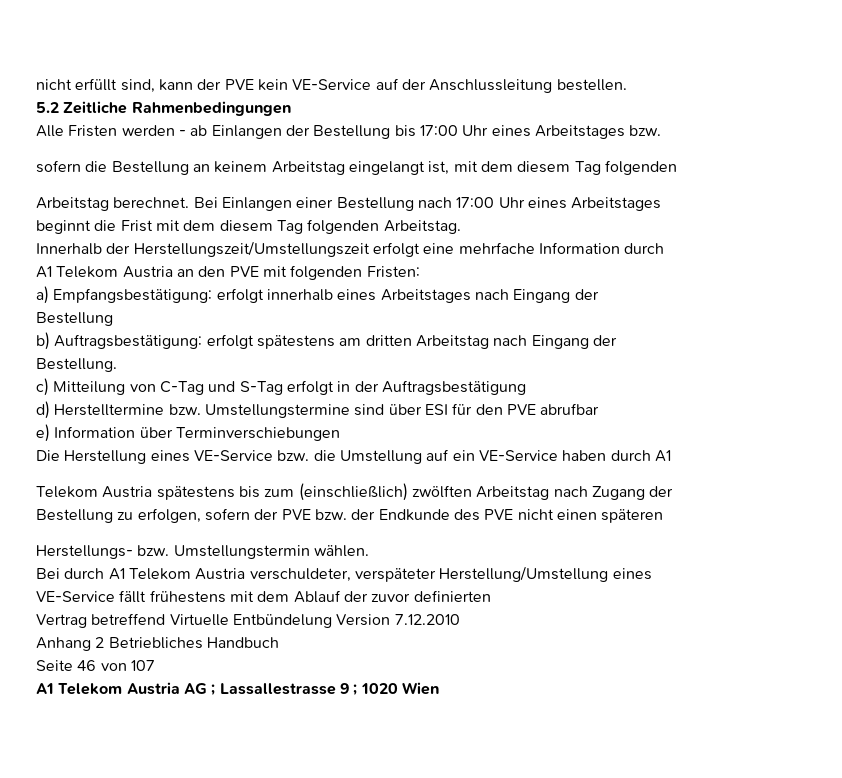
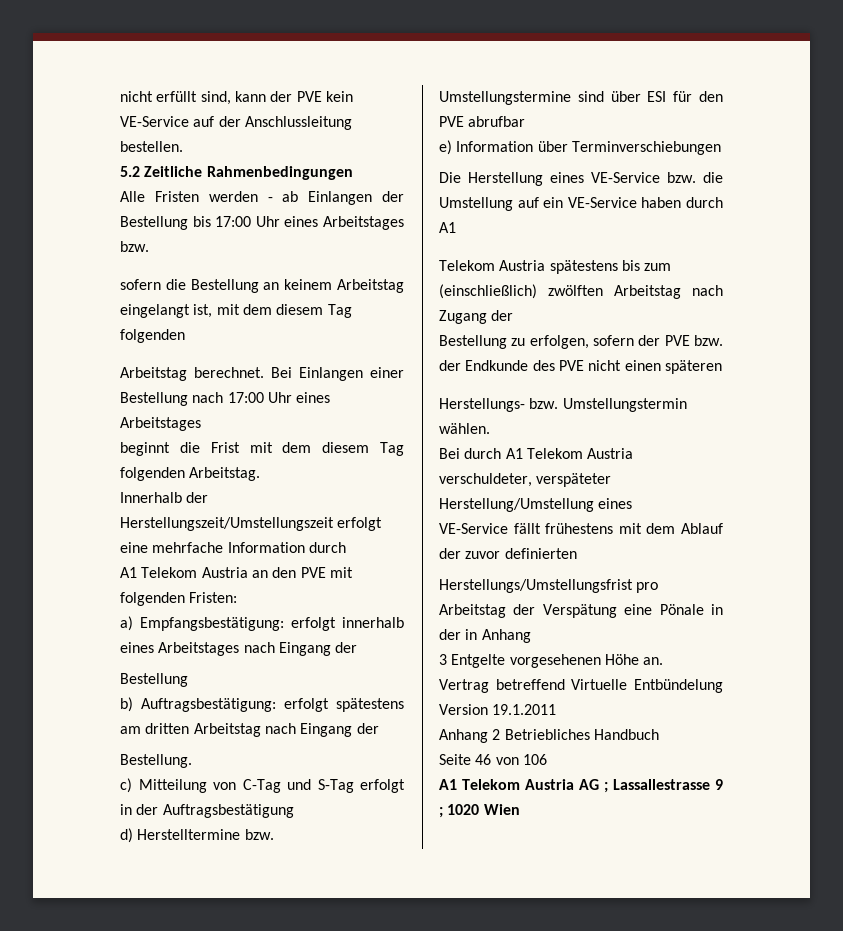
(491, 596) none -> [439,579,659,593] [439,604,723,618] [439,629,531,643] [439,654,664,668] // Herstellungs/Umstellungsfrist pro Arbeitstag der Verspätung eine Pönale in der in Anhang // 3 Entgelte vorgesehenen Höhe an.
[394,614,460,625] 7.12.2010 -> [492,704,557,715] 19.1.2011
[130,660,155,671] 107 -> [522,754,547,765] 106

